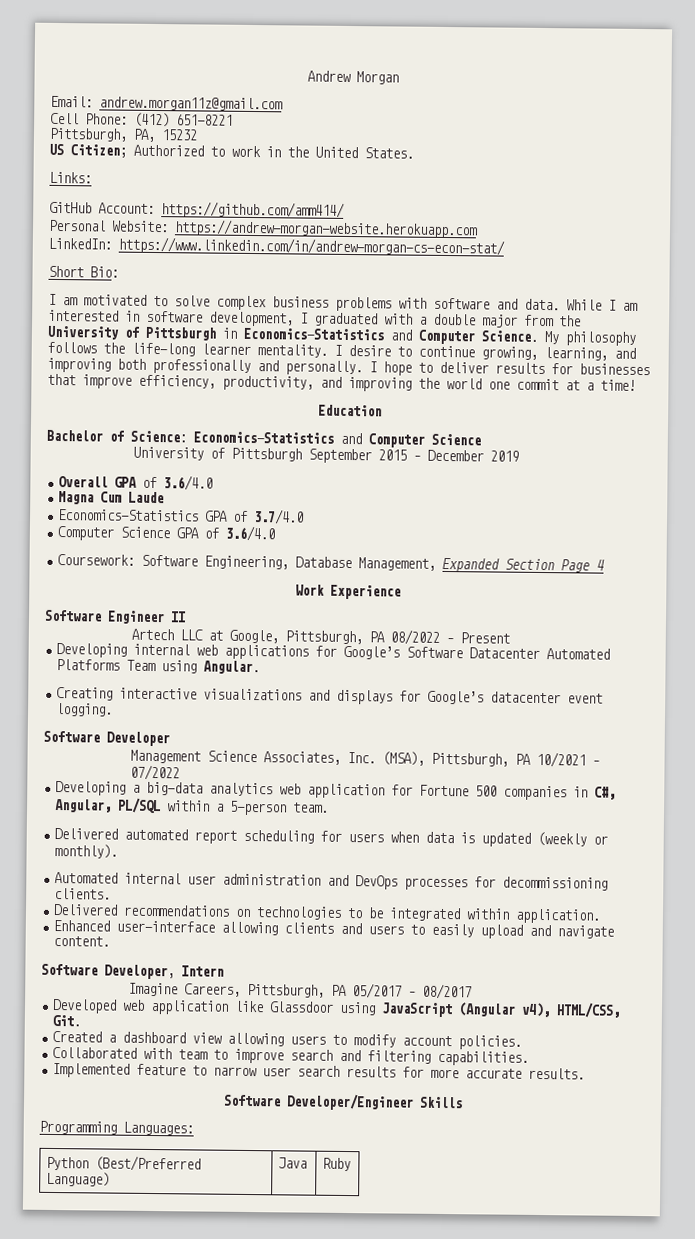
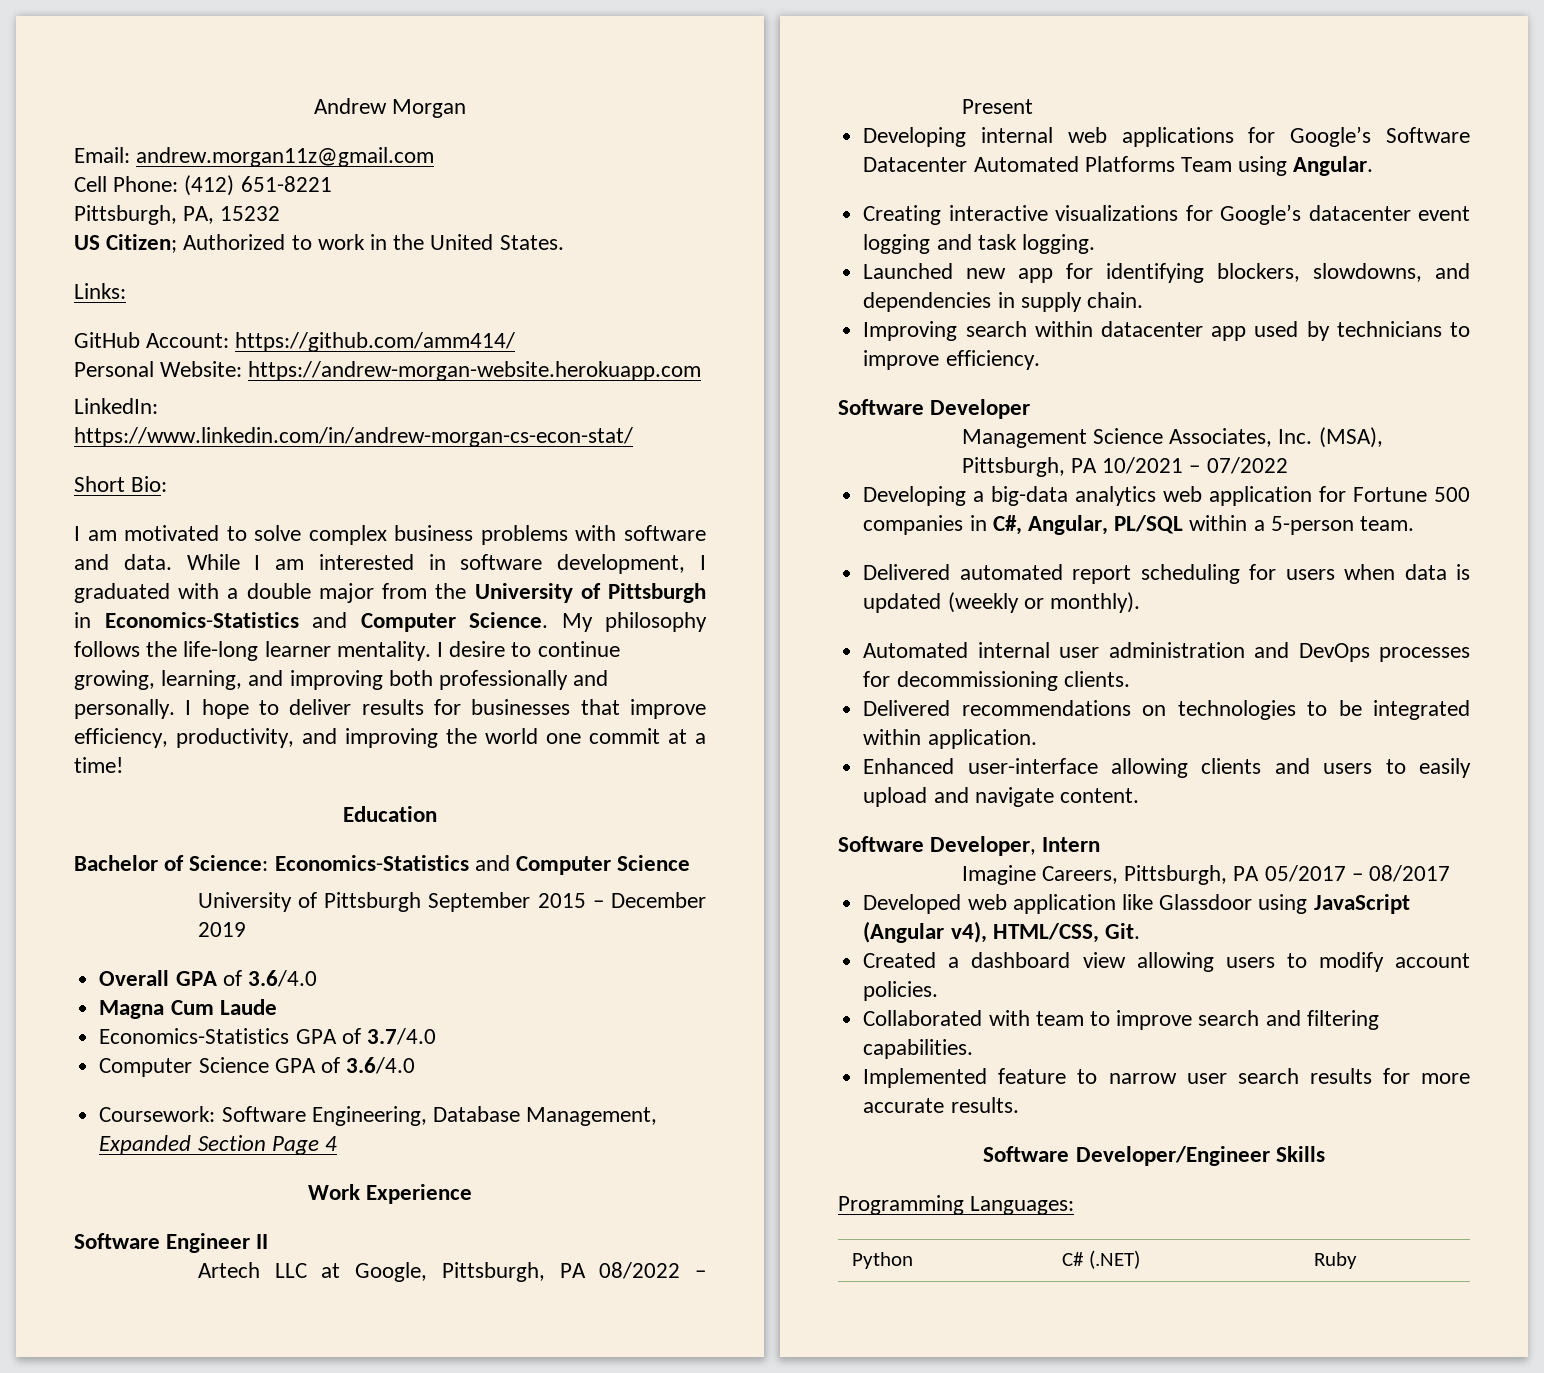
[308,689,394,705] and displays -> (1179, 213) none
[55,703,114,717] logging. -> [863,234,1095,254] [863,263,1470,283] [863,292,1143,312] [863,321,1470,341] [863,350,1040,370] logging and task logging. // Launched new app for identifying blockers, slowdowns, and dependencies in supply chain. // Improving search within datacenter app used by technicians to improve efficiency.
[95,1155,202,1172] [46,1171,111,1187] [278,1157,308,1169] (Best/Preferred Language) | Java -> [1062,1250,1140,1269] | C# (.NET)

